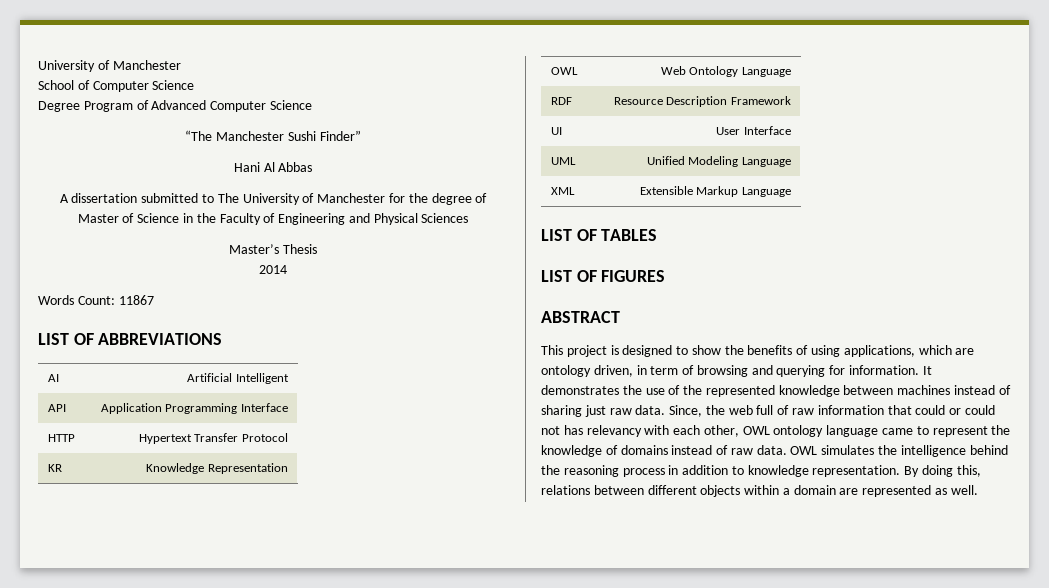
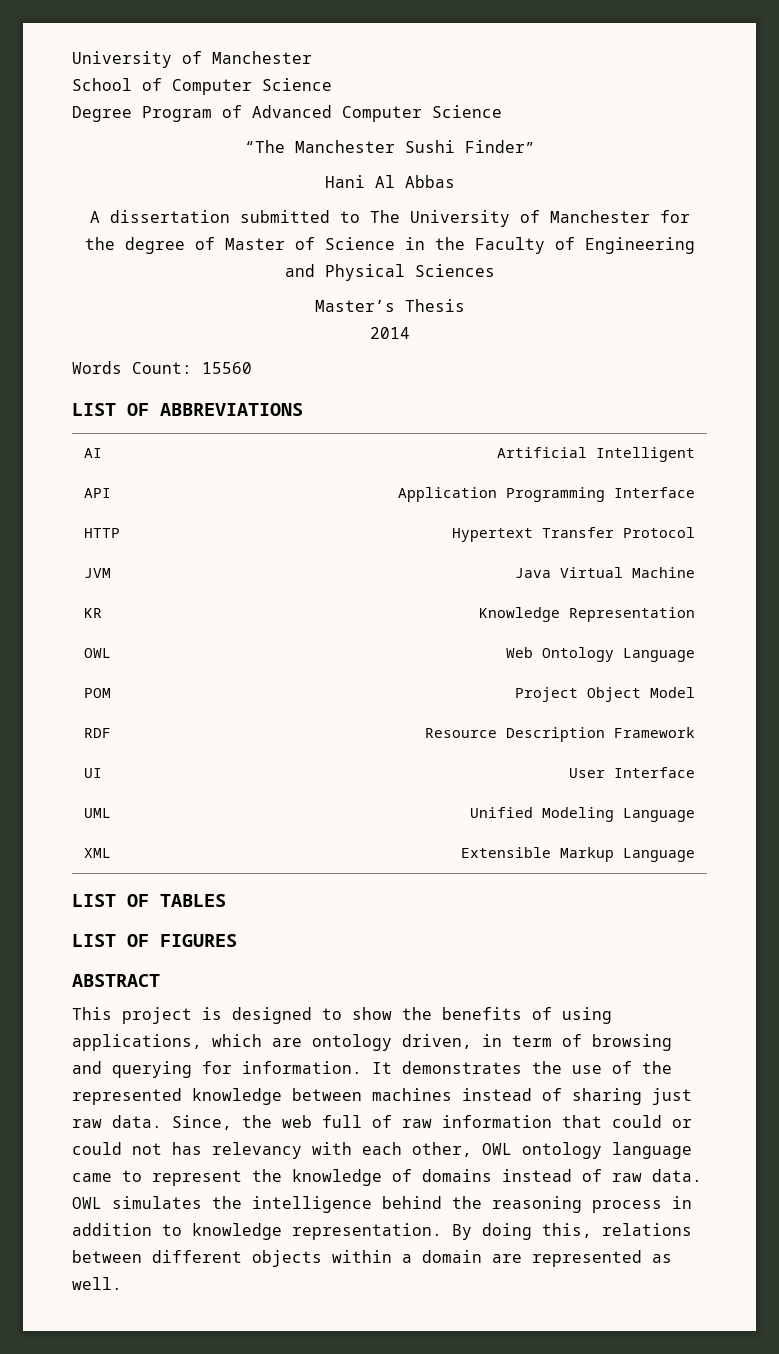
[118,295,154,305] 11867 -> [202,362,252,374] 15560
(288, 437) none -> [84,568,112,578] [514,567,695,578] // JVM | Java Virtual Machine
(791, 72) none -> [84,688,112,698] [514,687,695,702] // POM | Project Object Model

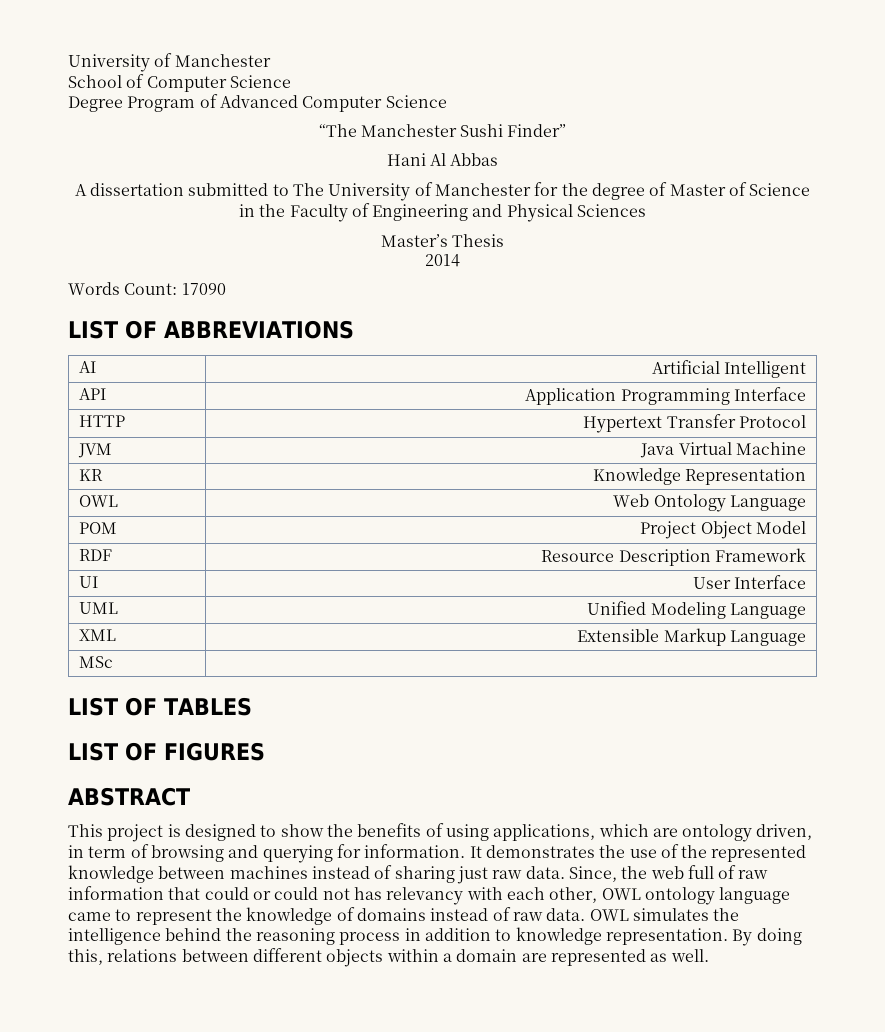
[202,362,252,374] 15560 -> [181,283,226,295] 17090
(695, 855) none -> [78,656,113,668] // MSc |

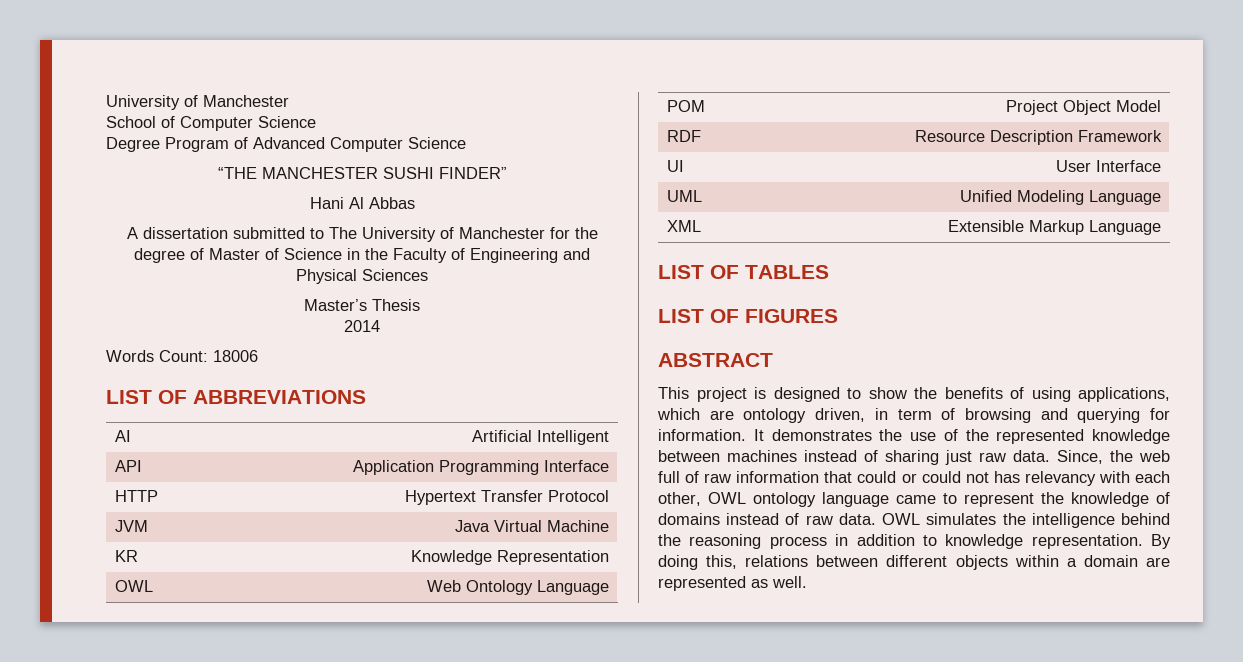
[318,124,567,137] “The Manchester Sushi Finder” -> [217,167,507,179] “THE MANCHESTER SUSHI FINDER”
[181,283,226,295] 17090 -> [213,350,258,362] 18006
[78,656,113,668] // MSc | -> (1162, 227) none

